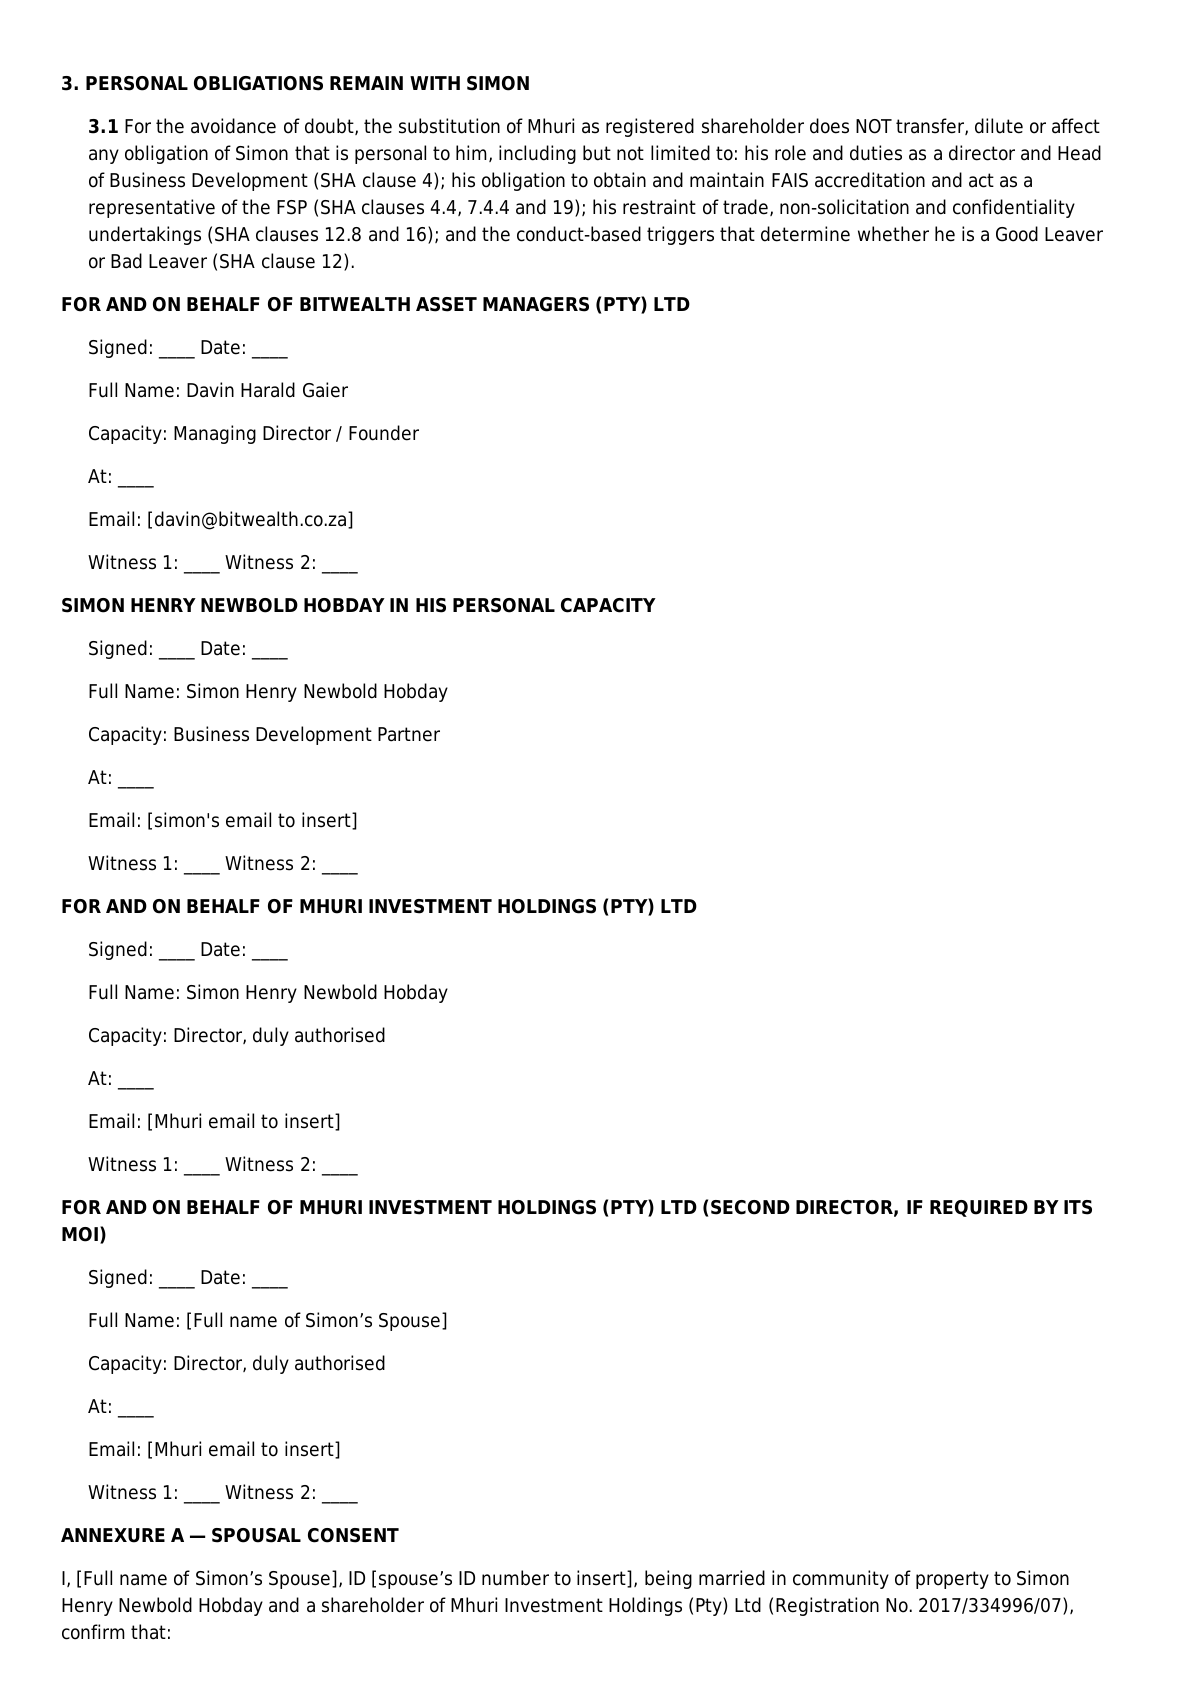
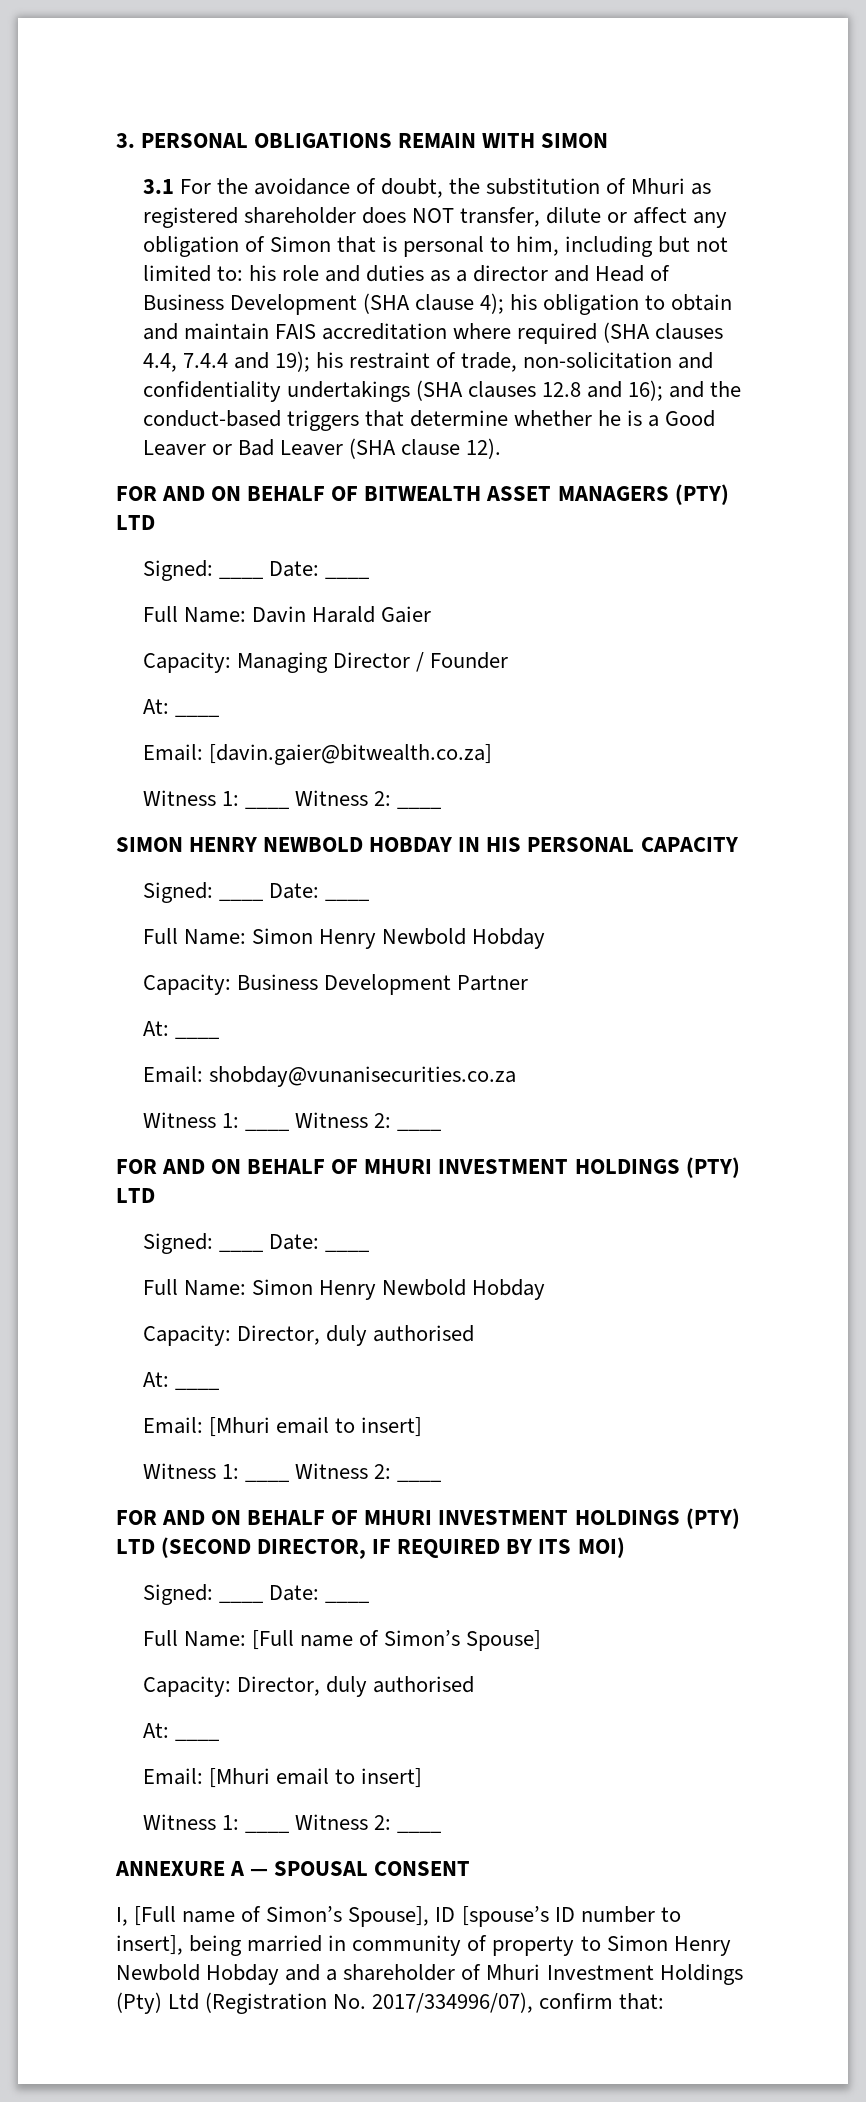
[930,172,1034,188] [88,199,308,218] and act as a representative of the FSP -> [452,323,597,344] where required
[147,511,355,530] [davin@bitwealth.co.za] -> [208,744,492,765] [davin.gaier@bitwealth.co.za]
[147,812,358,830] [simon's email to insert] -> [208,1066,516,1087] shobday@vunanisecurities.co.za

